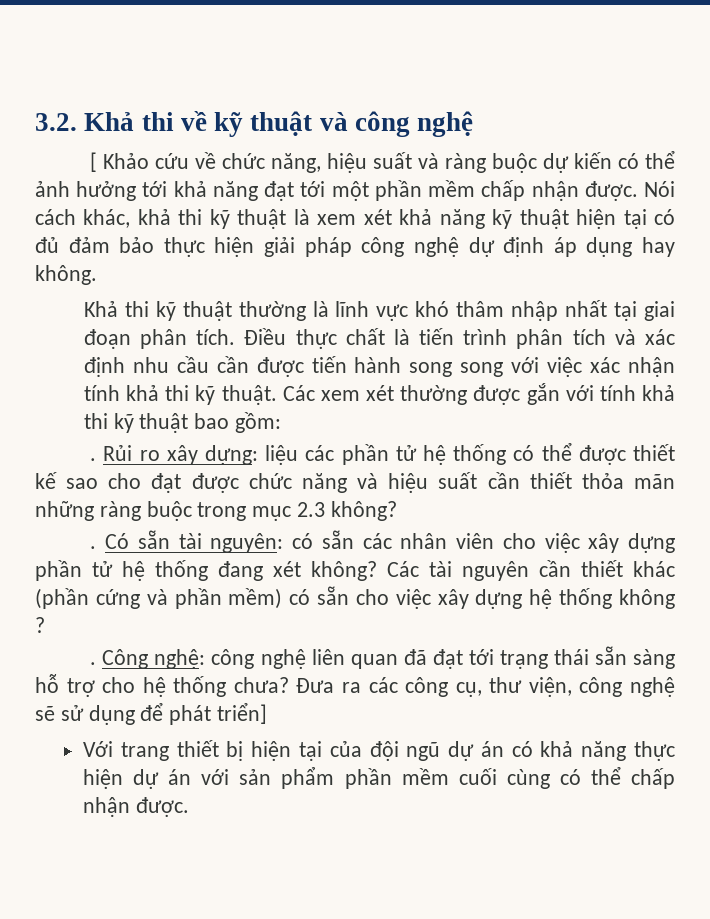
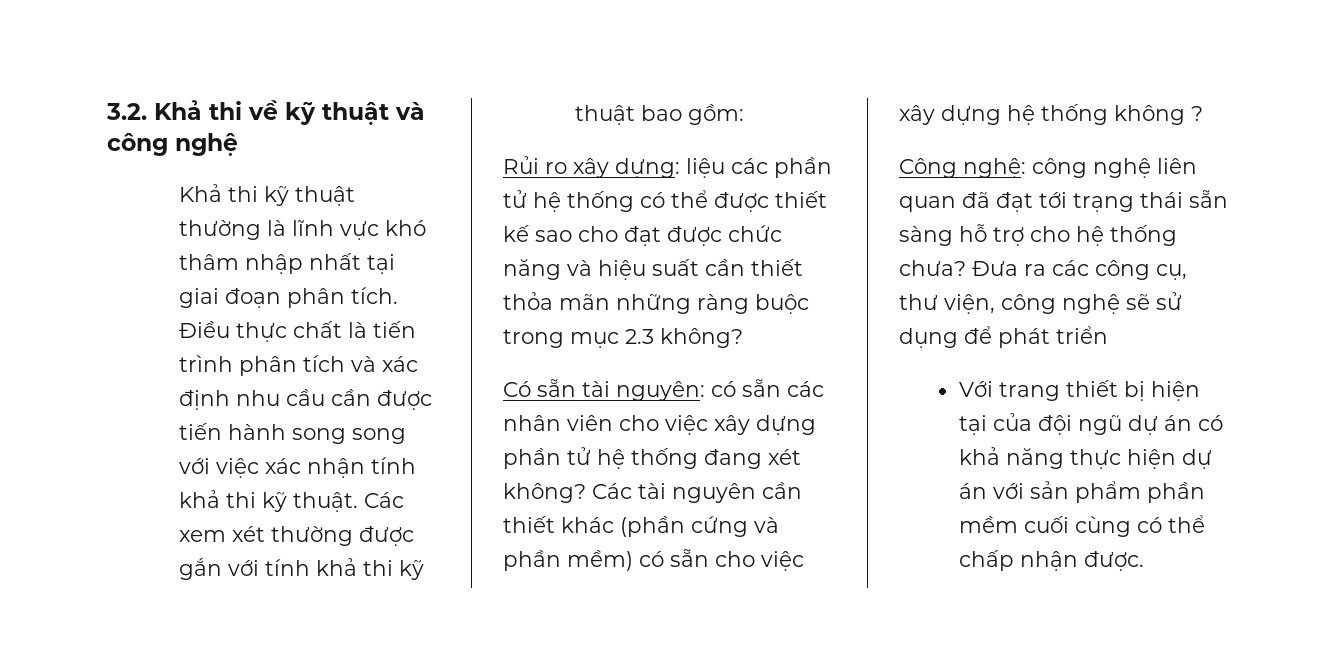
[90,151,675,173] [35,180,675,201] [35,209,675,229] [35,237,676,257] [35,265,97,285] // [ Khảo cứu về chức năng, hiệu suất và ràng buộc dự kiến có thể ảnh hưởng tới khả năng đạt tới một phần mềm chấp nhận được. Nói cách khác, khả thi kỹ thuật là xem xét khả năng kỹ thuật hiện tại có đủ đảm bảo thực hiện giải pháp công nghệ dự định áp dụng hay không. -> (238, 144) none
[90,458,97,461] . -> (744, 114) none
[90,546,97,549] . -> (743, 338) none
[90,662,97,665] . -> (1203, 113) none
[217,703,268,724] triển] -> [1056,326,1108,344] triển

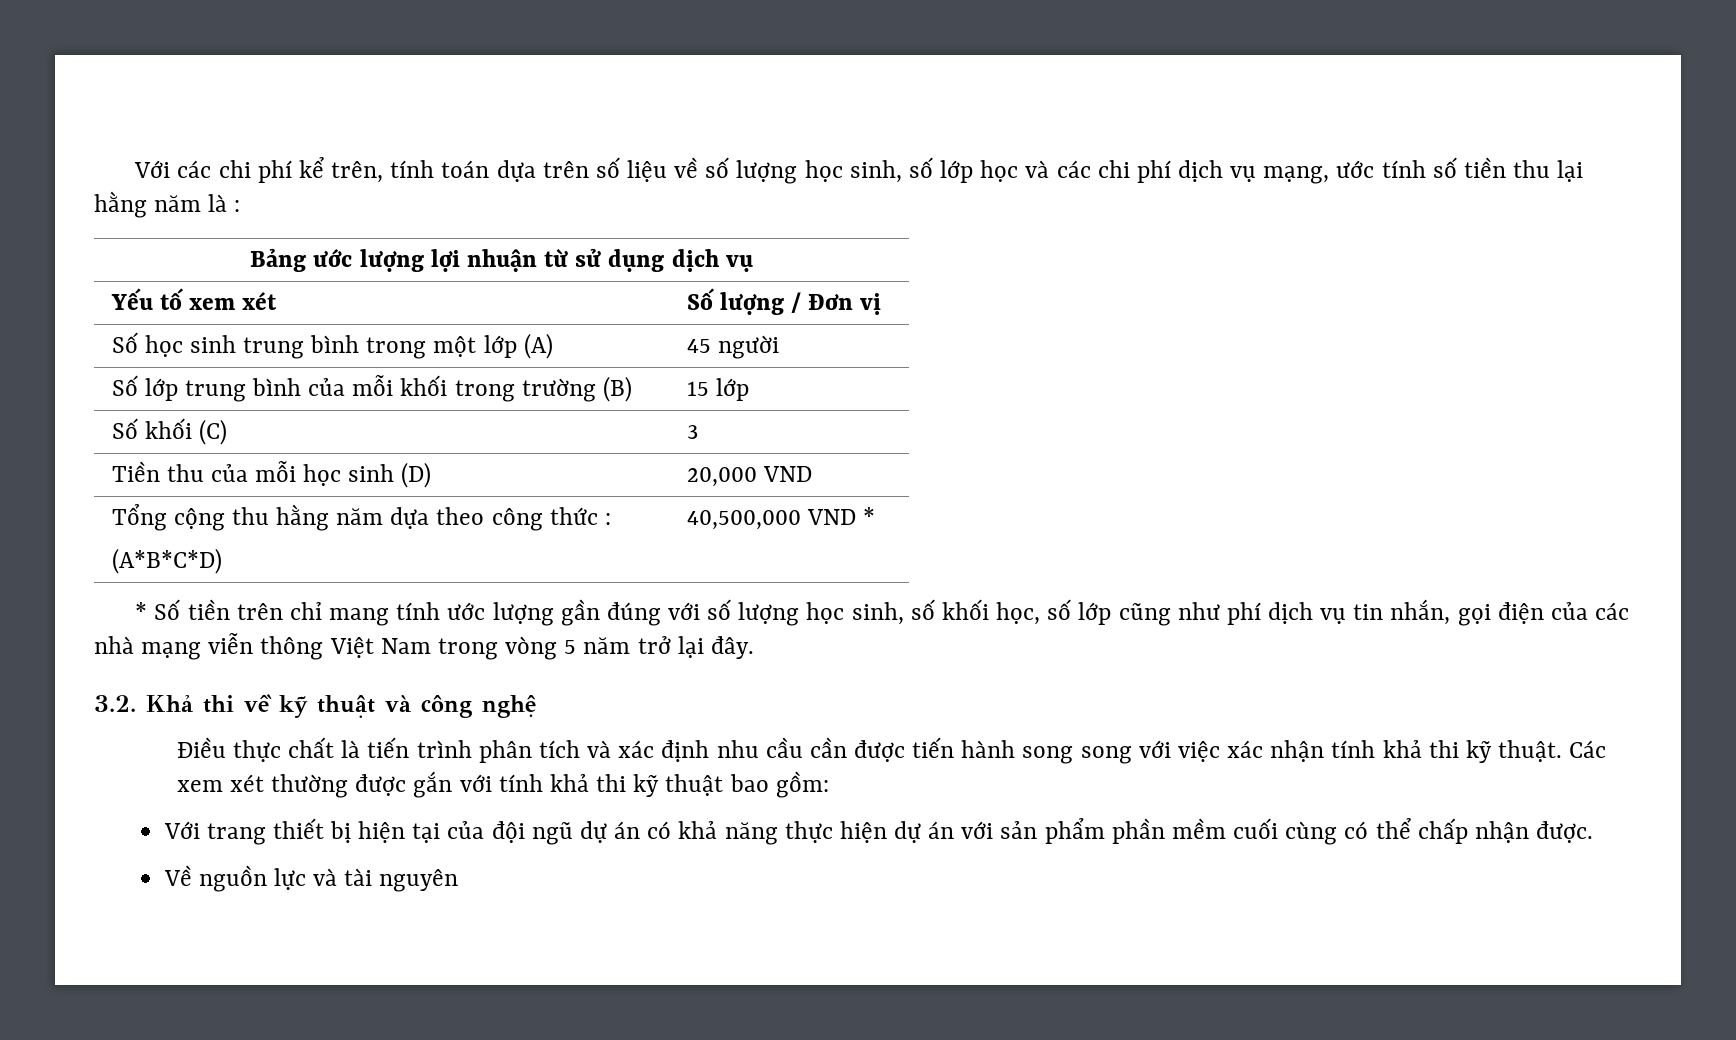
(106, 111) none -> [134,157,1584,184] [94,191,241,218] [250,248,753,272] [110,288,277,310] [686,288,882,315] [111,332,553,359] [686,335,779,359] [111,375,632,402] [686,378,749,401] [111,418,227,445] [686,425,698,439] [111,461,432,488] [686,466,812,487] [111,504,611,531] [111,548,222,574] [686,507,875,530] [135,599,1630,626] [94,633,754,660] Với các chi phí kể trên, tính toán dựa trên số liệu về số lượng học sinh, số lớp học và các chi phí dịch vụ mạng, ước tính số tiền thu lại hằng năm là : // Bảng ước lượng lợi nhuận từ sử dụng dịch vụ // Yếu tố xem xét | Số lượng / Đơn vị // Số học sinh trung bình trong một lớp (A) | 45 người // Số lớp trung bình của mỗi khối trong trường (B) | 15 lớp // Số khối (C) | 3 // Tiền thu của mỗi học sinh (D) | 20,000 VND // Tổng cộng thu hằng năm dựa theo công thức : // (A*B*C*D) | 40,500,000 VND * // * Số tiền trên chỉ mang tính ước lượng gần đúng với số lượng học sinh, số khối học, số lớp cũng như phí dịch vụ tin nhắn, gọi điện của các nhà mạng viễn thông Việt Nam trong vòng 5 năm trở lại đây. //
[178,184,355,206] [178,220,426,240] [178,253,395,274] [178,287,398,308] Khả thi kỹ thuật thường là lĩnh vực khó thâm nhập nhất tại giai đoạn phân tích. -> (536, 706) none
[503,156,832,178] [503,190,827,212] [503,225,782,246] [503,259,803,280] [503,292,809,314] [503,328,743,348] [503,379,824,401] [503,415,816,435] [503,447,801,469] [503,482,802,503] [503,516,779,537] [503,549,804,571] [899,104,1203,125] [899,158,1197,178] [899,190,1228,212] [899,224,1177,246] [899,260,1187,280] [899,292,1182,314] [899,326,1108,348] // Rủi ro xây dựng: liệu các phần tử hệ thống có thể được thiết kế sao cho đạt được chức năng và hiệu suất cần thiết thỏa mãn những ràng buộc trong mục 2.3 không? // Có sẵn tài nguyên: có sẵn các nhân viên cho việc xây dựng phần tử hệ thống đang xét không? Các tài nguyên cần thiết khác (phần cứng và phần mềm) có sẵn cho việc xây dựng hệ thống không ? // Công nghệ: công nghệ liên quan đã đạt tới trạng thái sẵn sàng hỗ trợ cho hệ thống chưa? Đưa ra các công cụ, thư viện, công nghệ sẽ sử dụng để phát triển -> (829, 784) none
(1144, 561) none -> [163,865,459,892] // Về nguồn lực và tài nguyên

